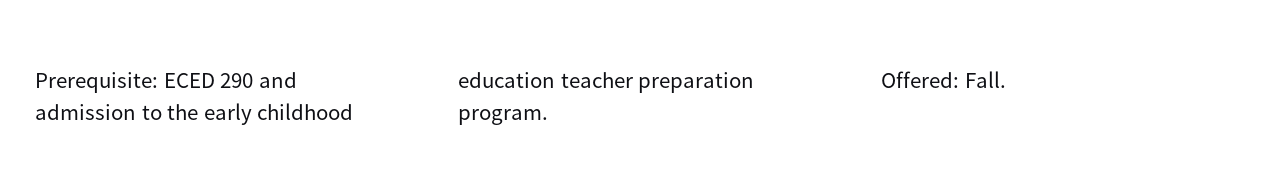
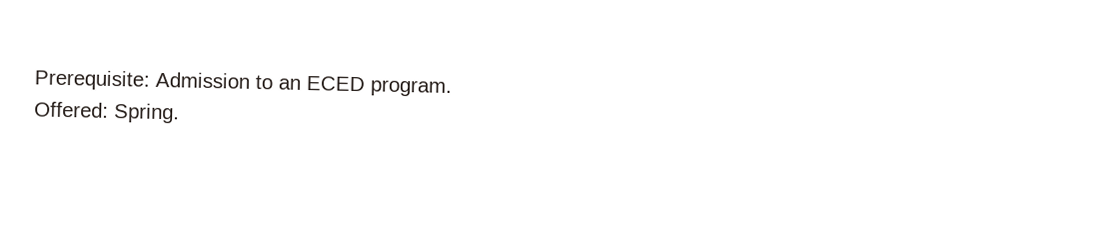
[163,72,297,88] [35,103,354,125] [458,72,755,93] ECED 290 and admission to the early childhood education teacher preparation -> [155,71,365,92] Admission to an ECED
[964,71,1006,88] Fall. -> [113,103,180,124] Spring.

